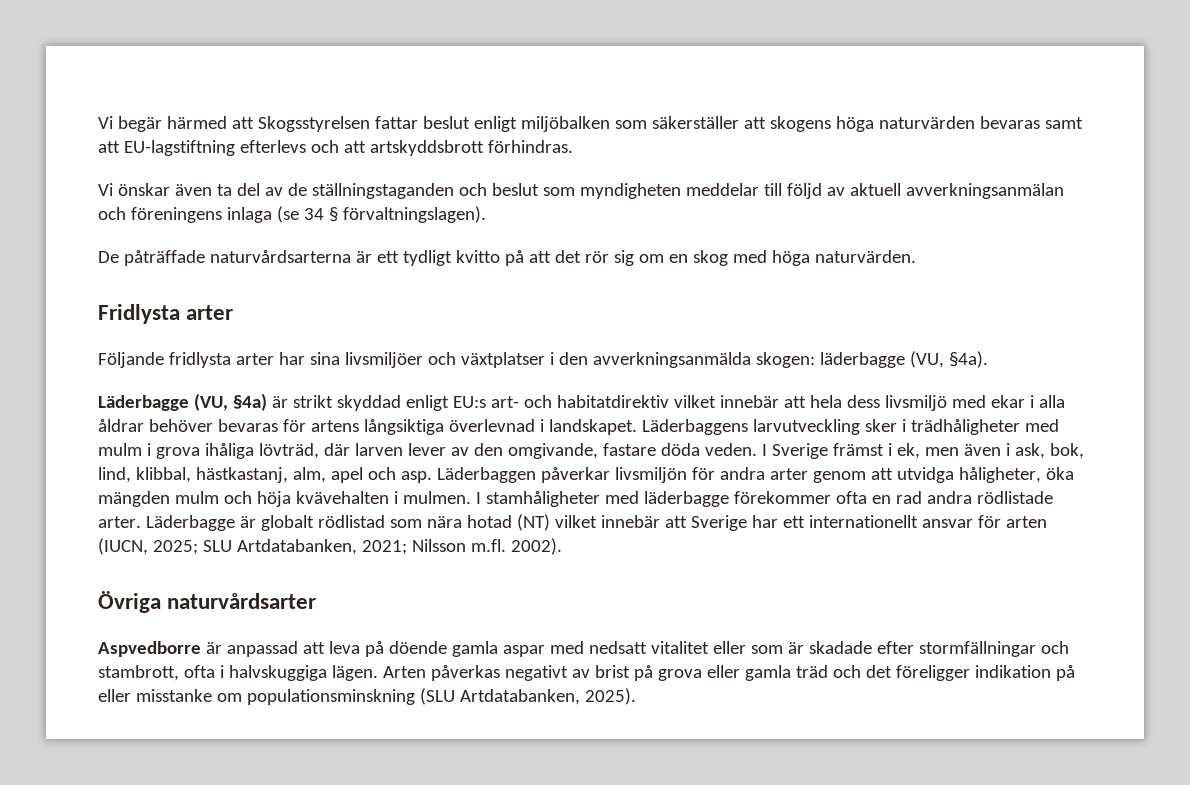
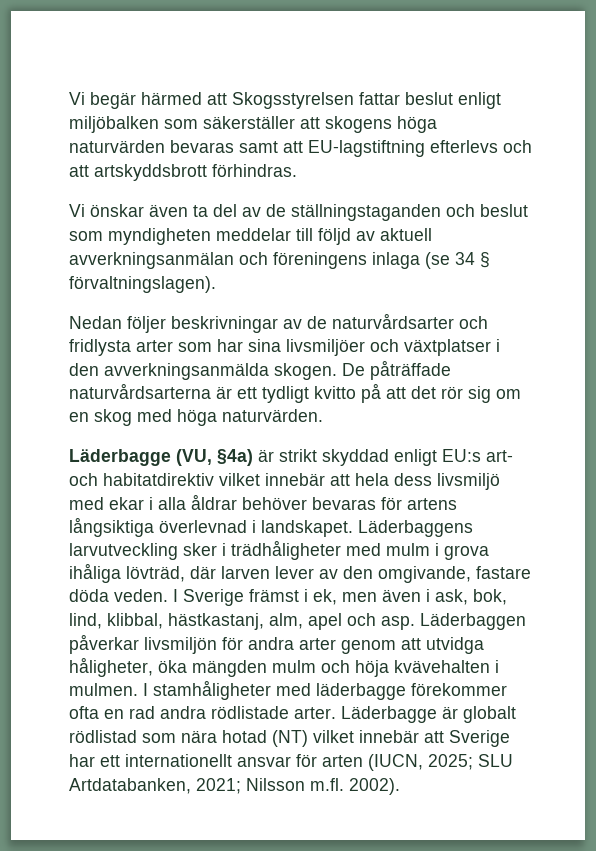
(486, 214) none -> [69,313,488,333] [69,339,500,356] [69,363,337,380] Nedan följer beskrivningar av de naturvårdsarter och fridlysta arter som har sina livsmiljöer och växtplatser i den avverkningsanmälda skogen.
[98,304,234,324] [98,351,988,368] // Fridlysta arter // Följande fridlysta arter har sina livsmiljöer och växtplatser i den avverkningsanmälda skogen: läderbagge (VU, §4a). -> (323, 415) none
[98,591,317,613] [98,641,1069,657] [98,665,1075,681] [98,688,636,705] // Övriga naturvårdsarter // Aspvedborre är anpassad att leva på döende gamla aspar med nedsatt vitalitet eller som är skadade efter stormfällningar och stambrott, ofta i halvskuggiga lägen. Arten påverkas negativt av brist på grova eller gamla träd och det föreligger indikation på eller misstanke om populationsminskning (SLU Artdatabanken, 2025). -> (400, 786) none

